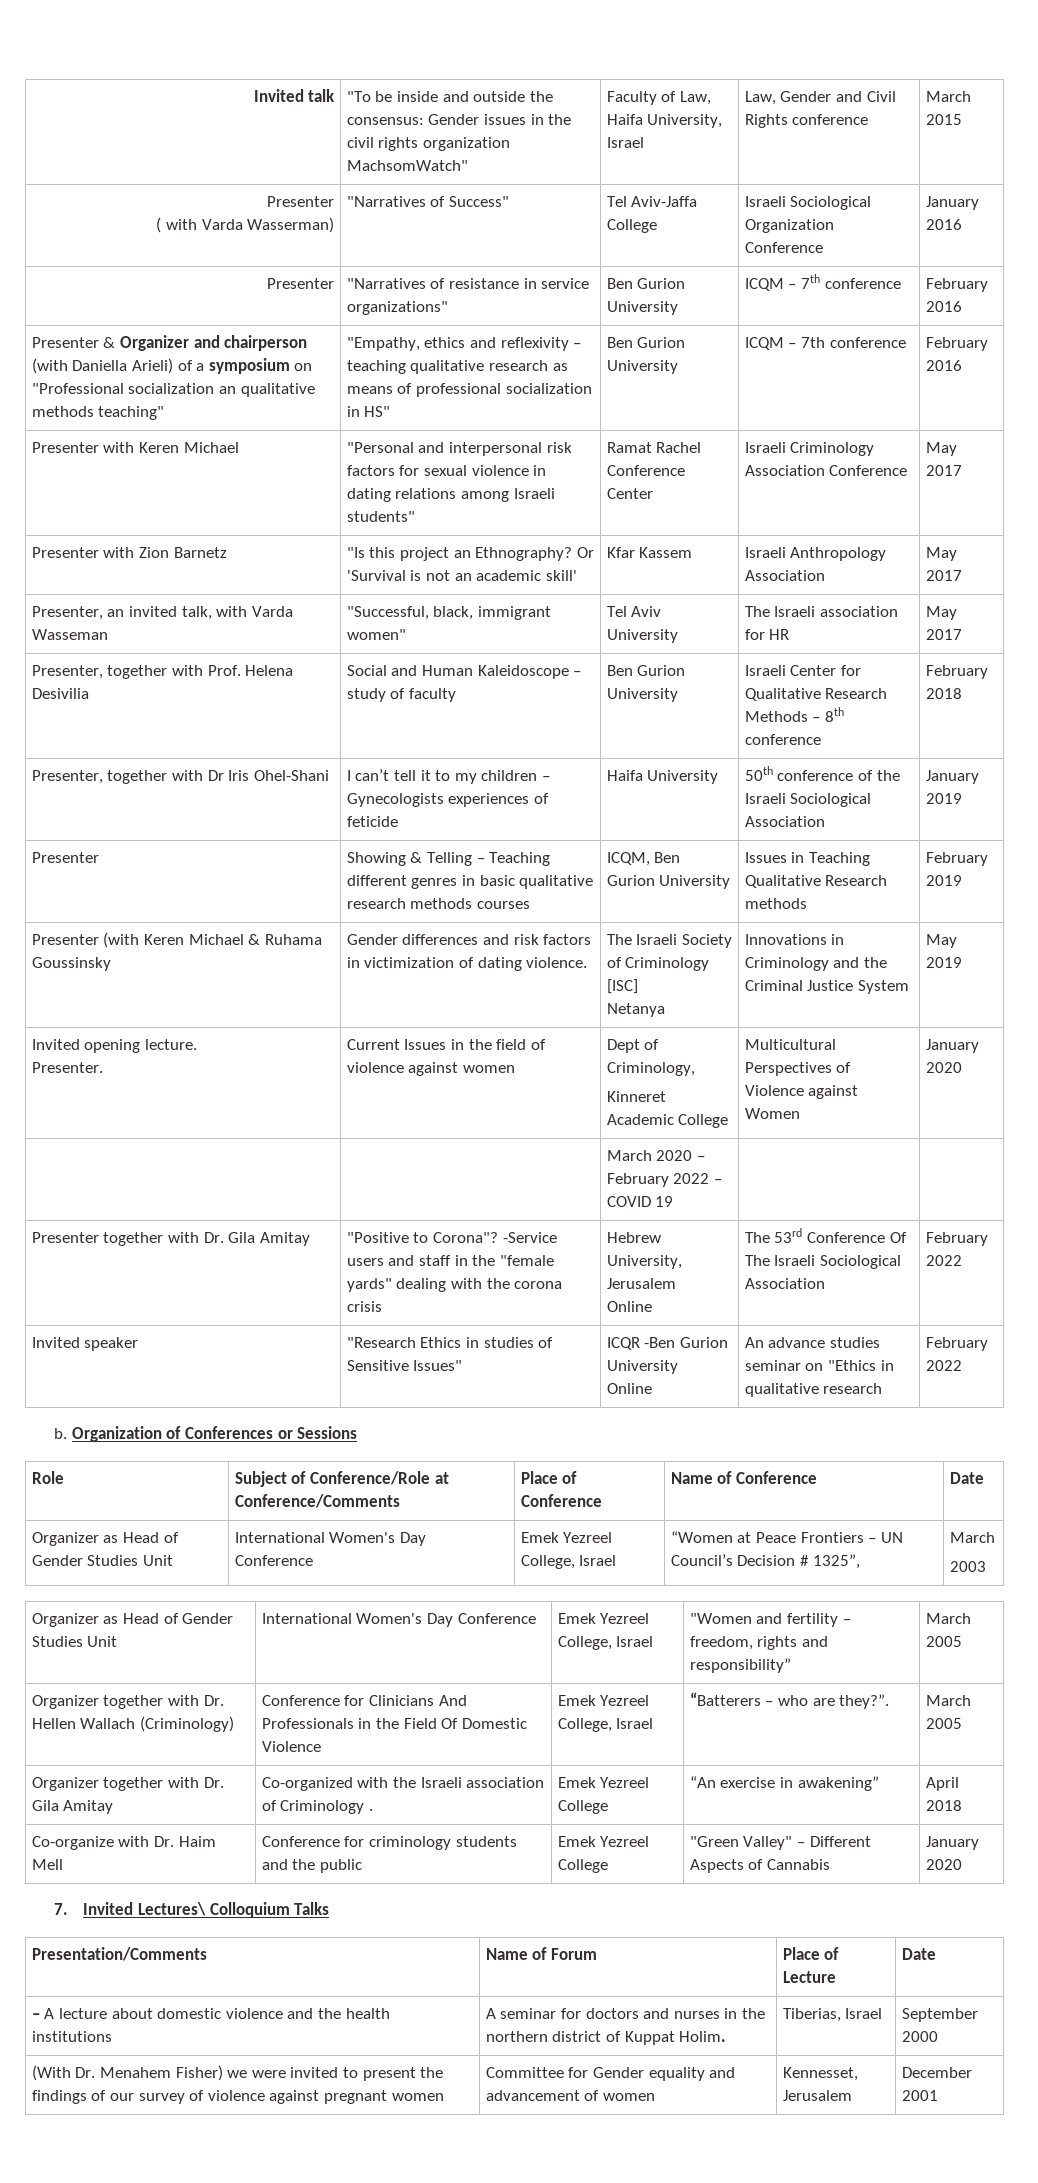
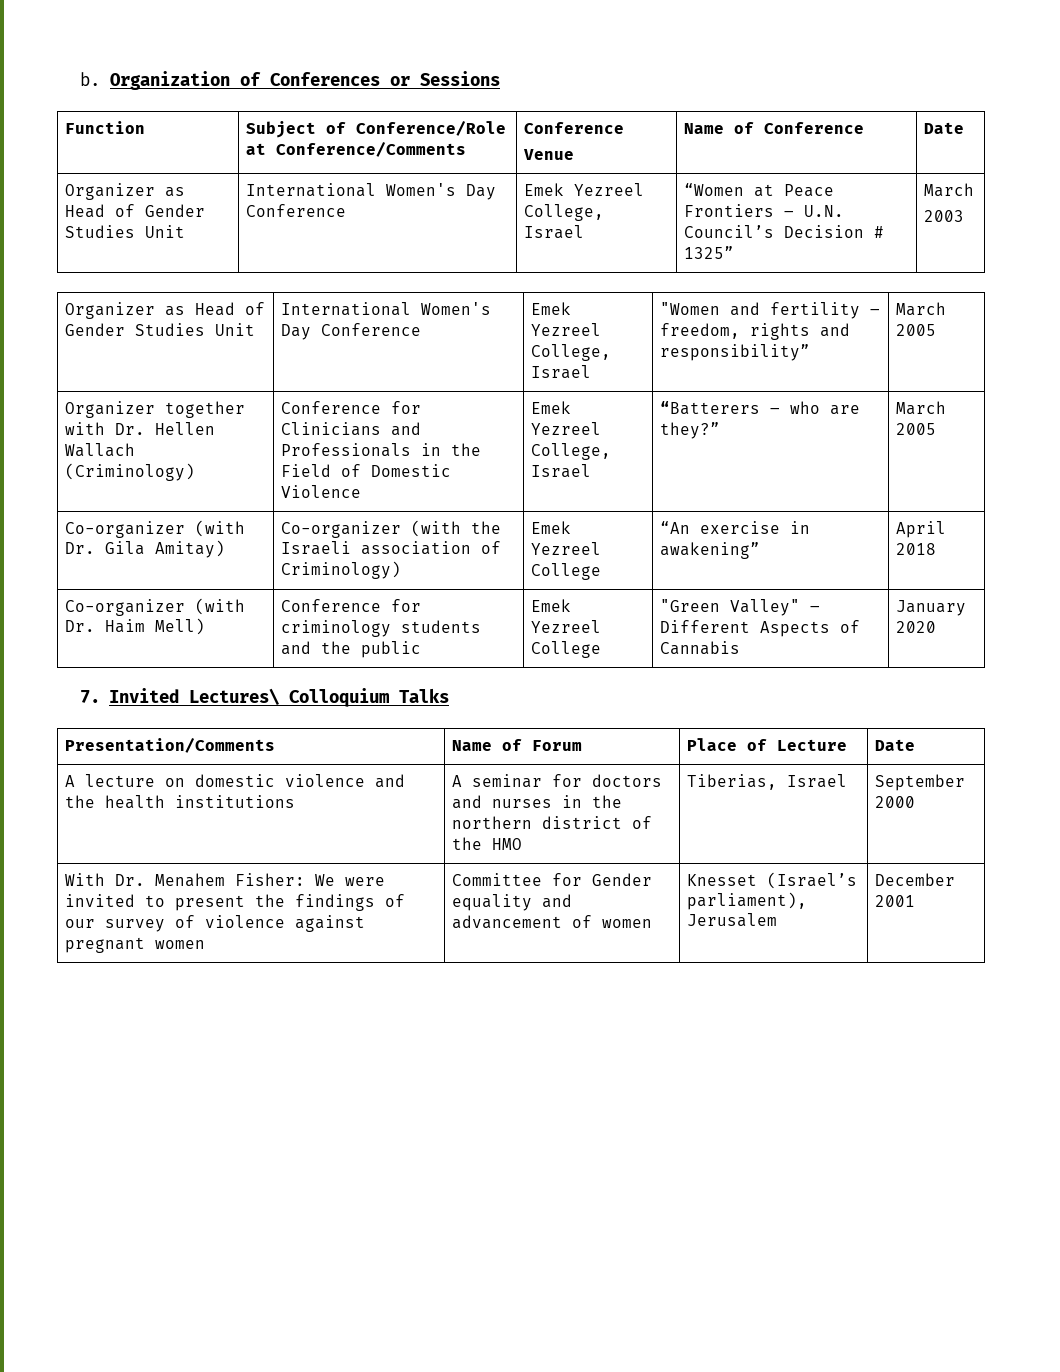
[253,89,336,102] [346,91,553,102] [346,114,572,125] [346,137,511,151] [346,160,468,171] [606,91,712,105] [606,114,723,128] [606,137,644,148] [744,91,896,105] [744,114,869,128] [925,91,971,102] [925,114,962,125] [267,196,335,207] [156,217,335,233] [346,196,510,207] [606,196,698,207] [606,219,657,233] [744,196,872,210] [744,219,834,233] [744,242,823,253] [925,196,979,210] [925,219,962,230] [267,278,335,289] [346,278,590,289] [346,301,448,315] [606,278,686,289] [606,301,678,315] [744,274,901,291] [925,278,988,292] [925,301,962,312] [31,335,308,351] [31,358,313,374] [31,383,315,397] [31,406,165,420] [346,337,582,351] [346,360,568,374] [346,383,592,397] [346,406,391,417] [606,337,686,348] [606,360,678,374] [744,337,906,350] [925,337,988,351] [925,360,962,371] [31,442,239,453] [346,442,572,456] [346,465,547,476] [346,488,555,502] [346,511,415,522] [606,442,702,453] [606,465,685,476] [606,488,653,499] [744,442,875,456] [744,465,908,476] [925,442,957,456] [925,465,962,476] [31,547,227,558] [346,547,594,561] [346,570,577,581] [606,547,693,558] [744,547,887,561] [744,570,825,581] [925,547,957,561] [925,570,962,581] [31,606,293,620] [31,629,108,640] [346,606,552,620] [346,629,406,640] [606,606,662,617] [606,629,678,643] [744,606,899,617] [744,629,790,640] [925,606,957,620] [925,629,962,640] [31,665,294,679] [31,688,89,699] [346,665,582,679] [346,688,457,702] [606,665,686,676] [606,688,678,702] [744,665,862,676] [744,688,888,701] [744,707,845,722] [744,734,821,745] [925,665,988,679] [925,688,962,699] [31,770,329,784] [346,769,551,784] [346,793,550,807] [346,816,398,827] [606,770,719,784] [744,766,900,781] [744,793,872,807] [744,816,825,827] [925,770,979,784] [925,793,962,804] [31,852,99,863] [346,852,551,866] [346,875,594,889] [346,898,531,909] [606,852,681,866] [606,875,731,889] [744,852,871,866] [744,875,888,888] [744,898,807,909] [925,852,988,866] [925,875,962,886] [31,932,322,948] [31,957,111,971] [346,934,592,945] [346,957,588,971] [606,934,733,948] [606,957,710,971] [606,979,638,994] [606,1003,665,1017] [744,934,845,945] [744,957,888,971] [744,980,910,994] [925,934,957,948] [925,957,962,968] [31,1039,198,1053] [31,1062,103,1073] [346,1039,546,1050] [346,1062,516,1076] [606,1039,660,1053] [606,1062,695,1076] [606,1091,666,1102] [606,1114,729,1128] [744,1039,836,1050] [744,1062,852,1076] [744,1085,859,1099] [744,1108,800,1119] [925,1039,979,1053] [925,1062,962,1073] [606,1150,706,1161] [606,1173,723,1187] [606,1196,674,1207] [31,1232,310,1246] [346,1232,557,1243] [346,1255,554,1266] [346,1278,563,1292] [346,1301,382,1312] [606,1232,661,1243] [606,1255,682,1269] [606,1278,676,1289] [606,1301,652,1312] [744,1228,907,1243] [744,1255,902,1269] [744,1278,825,1289] [925,1232,988,1246] [925,1255,962,1266] [31,1337,139,1351] [346,1337,554,1348] [346,1360,463,1371] [606,1337,729,1350] [606,1360,678,1374] [606,1383,652,1394] [744,1337,881,1348] [744,1360,894,1371] [744,1383,883,1397] [925,1337,988,1351] [925,1360,962,1371] Invited talk | "To be inside and outside the consensus: Gender issues in the civil rights organization MachsomWatch" | Faculty of Law, Haifa University, Israel | Law, Gender and Civil Rights conference | March 2015 // Presenter // ( with Varda Wasserman) | "Narratives of Success" | Tel Aviv-Jaffa College | Israeli Sociological Organization Conference | January 2016 // Presenter | "Narratives of resistance in service organizations" | Ben Gurion University | ICQM – 7th conference | February 2016 // Presenter & Organizer and chairperson (with Daniella Arieli) of a symposium on "Professional socialization an qualitative methods teaching" | "Empathy, ethics and reflexivity – teaching qualitative research as means of professional socialization in HS" | Ben Gurion University | ICQM – 7th conference | February 2016 // Presenter with Keren Michael | "Personal and interpersonal risk factors for sexual violence in dating relations among Israeli students" | Ramat Rachel Conference Center | Israeli Criminology Association Conference | May 2017 // Presenter with Zion Barnetz | "Is this project an Ethnography? Or 'Survival is not an academic skill' | Kfar Kassem | Israeli Anthropology Association | May 2017 // Presenter, an invited talk, with Varda Wasseman | "Successful, black, immigrant women" | Tel Aviv University | The Israeli association for HR | May 2017 // Presenter, together with Prof. Helena Desivilia | Social and Human Kaleidoscope – study of faculty | Ben Gurion University | Israeli Center for Qualitative Research Methods – 8th conference | February 2018 // Presenter, together with Dr Iris Ohel-Shani | I can’t tell it to my children – Gynecologists experiences of feticide | Haifa University | 50th conference of the Israeli Sociological Association | January 2019 // Presenter | Showing & Telling – Teaching different genres in basic qualitative research methods courses | ICQM, Ben Gurion University | Issues in Teaching Qualitative Research methods | February 2019 // Presenter (with Keren Michael & Ruhama Goussinsky | Gender differences and risk factors in victimization of dating violence. | The Israeli Society of Criminology [ISC] // Netanya | Innovations in Criminology and the Criminal Justice System | May 2019 // Invited opening lecture. // Presenter. | Current Issues in the field of violence against women | Dept of Criminology, // Kinneret Academic College | Multicultural Perspectives of Violence against Women | January 2020 // | | March 2020 – February 2022 – COVID 19 | | // Presenter together with Dr. Gila Amitay | "Positive to Corona"? -Service users and staff in the "female yards" dealing with the corona crisis | Hebrew University, Jerusalem // Online | The 53rd Conference Of The Israeli Sociological Association | February 2022 // Invited speaker | "Research Ethics in studies of Sensitive Issues" | ICQR -Ben Gurion University // Online | An advance studies seminar on "Ethics in qualitative research | February 2022 // -> (80, 79) none
[31,1471,64,1484] Role -> [65,121,146,134] Function
[520,1471,578,1484] [520,1494,602,1507] Place of Conference -> [524,122,625,134] [523,149,575,160] Conference // Venue
[880,1532,903,1543] UN -> [804,205,845,217] U.N.
[812,1554,860,1569] 1325”, -> [684,246,735,259] 1325”
[438,1695,467,1706] And -> [391,422,422,436] and
[441,1718,459,1729] Of -> [341,464,362,477] of
[839,1694,890,1709] [925,1695,971,1706] [925,1718,962,1729] [31,1777,224,1791] [31,1800,114,1814] [261,1777,389,1791] they?”. | March 2005 // Organizer together with Dr. Gila Amitay | Co-organized with -> [660,422,721,439] [896,401,947,415] [896,423,937,435] [65,520,246,538] [65,540,226,558] [281,520,462,538] they?” | March 2005 // Co-organizer (with Dr. Gila Amitay) | Co-organizer (with
[280,1800,374,1814] Criminology . -> [281,561,402,579] Criminology)
[31,1836,150,1850] Co-organize with -> [65,598,246,616] Co-organizer (with
[31,1859,63,1870] Mell -> [155,618,206,635] Mell)
[31,2013,40,2019] – -> (916, 745) none
[111,2008,153,2019] about -> [165,778,186,787] on
[624,2031,727,2045] Kuppat Holim. -> [452,837,523,850] the HMO
[31,2065,71,2081] (With -> [65,873,106,886] With
[175,2065,248,2081] Fisher) we -> [235,873,336,886] Fisher: We
[782,2067,858,2081] Kennesset, -> [687,872,858,889] [687,892,808,910] Knesset (Israel’s parliament),

